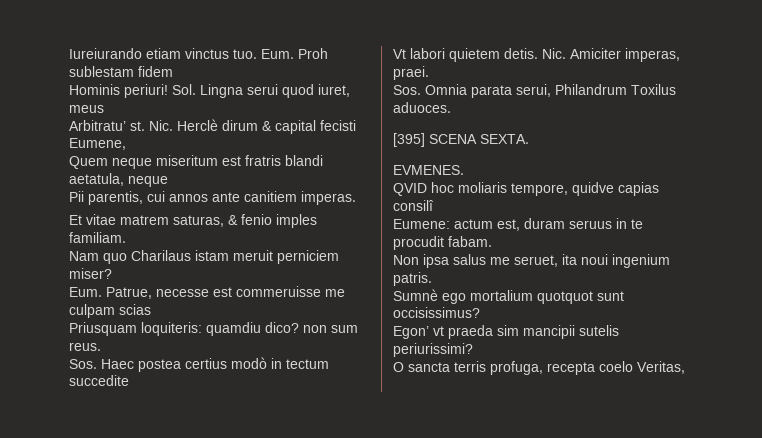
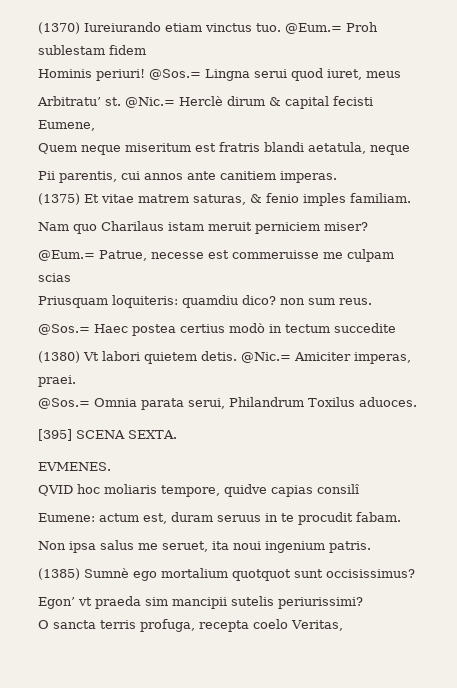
(69, 53) none -> [38,22,80,34] (1370)
[261,49,294,59] Eum. -> [285,23,342,34] @Eum.=
[172,84,196,95] Sol. -> [149,69,201,80] @Sos.=
[149,120,173,131] Nic. -> [125,97,175,108] @Nic.=
(356, 198) none -> [38,193,80,205] (1375)
[69,287,102,297] Eum. -> [38,250,95,261] @Eum.=
[69,359,97,369] Sos. -> [38,324,90,335] @Sos.=
(129, 380) none -> [38,351,80,363] (1380)
[542,48,566,59] Nic. -> [241,352,291,363] @Nic.=
[393,85,421,95] Sos. -> [38,398,90,409] @Sos.=
(432, 279) none -> [38,568,80,580] (1385)

